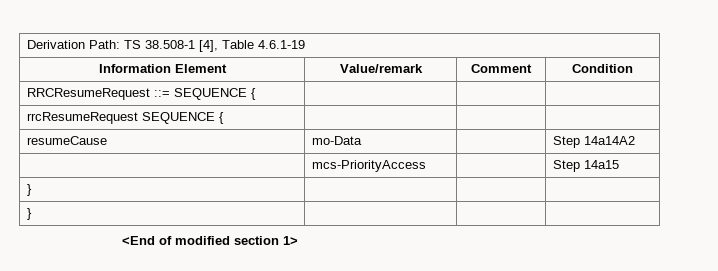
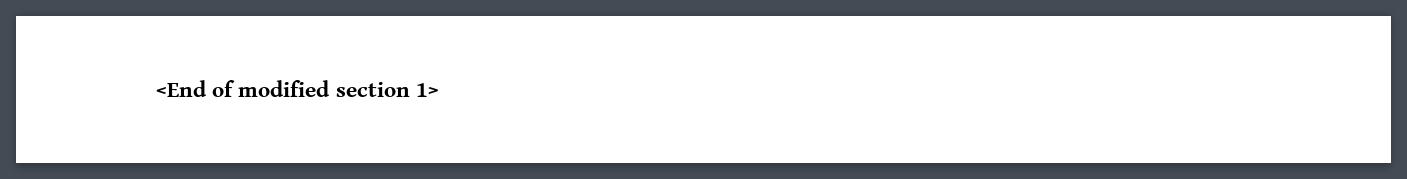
[26,40,305,52] [98,64,227,73] [339,64,423,73] [471,64,532,73] [572,64,634,73] [26,88,256,100] [26,112,224,124] [26,136,107,145] [311,136,362,145] [552,136,635,148] [311,160,426,172] [552,160,619,172] [26,184,32,196] [26,208,32,220] Derivation Path: TS 38.508-1 [4], Table 4.6.1-19 // Information Element | Value/remark | Comment | Condition // RRCResumeRequest ::= SEQUENCE { | | | // rrcResumeRequest SEQUENCE { | | | // resumeCause | mo-Data | | Step 14a14A2 // | mcs-PriorityAccess | | Step 14a15 // } | | | // } | | | // -> (156, 88) none

